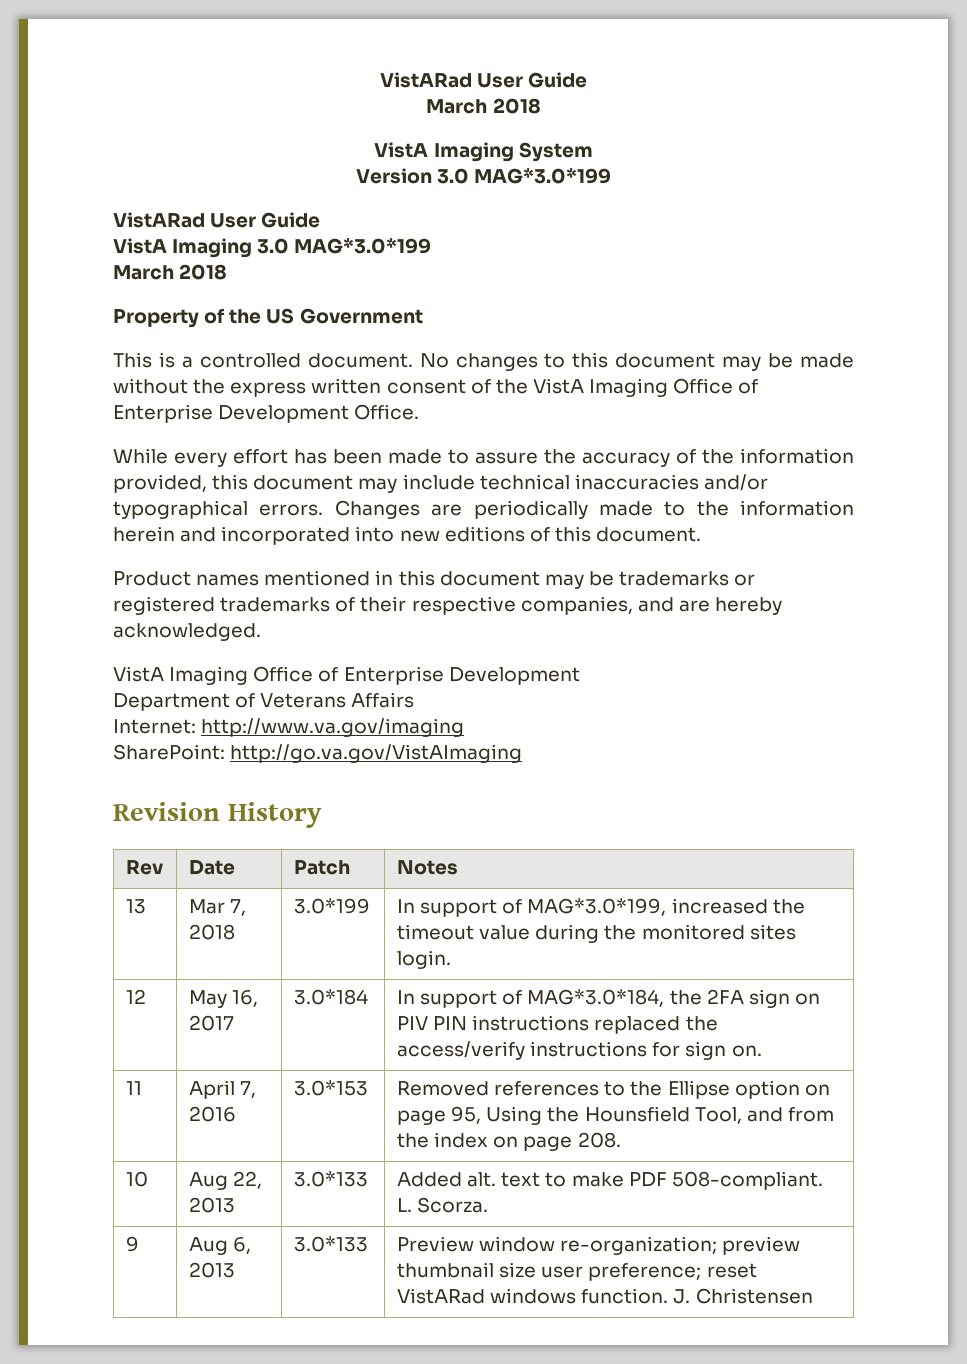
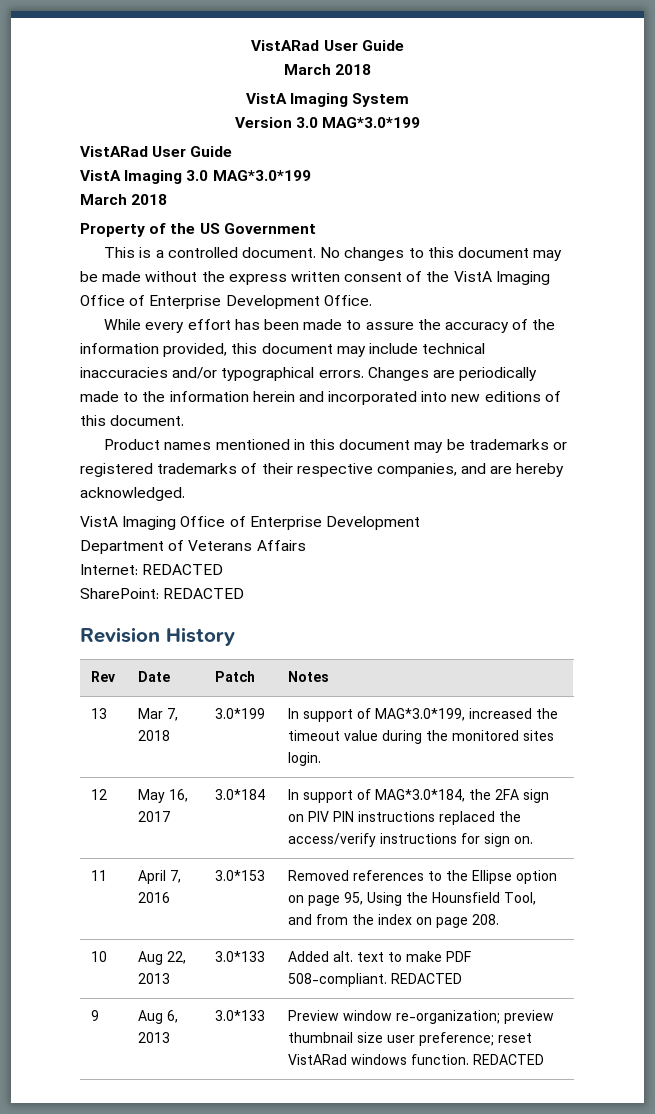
[201,718,465,737] http://www.va.gov/imaging -> [142,564,224,575] REDACTED
[230,744,523,763] http://go.va.gov/VistAImaging -> [163,588,245,599] REDACTED
[396,1197,489,1213] L. Scorza. -> [391,973,463,984] REDACTED
[673,1288,813,1304] J. Christensen -> [473,1054,545,1065] REDACTED

